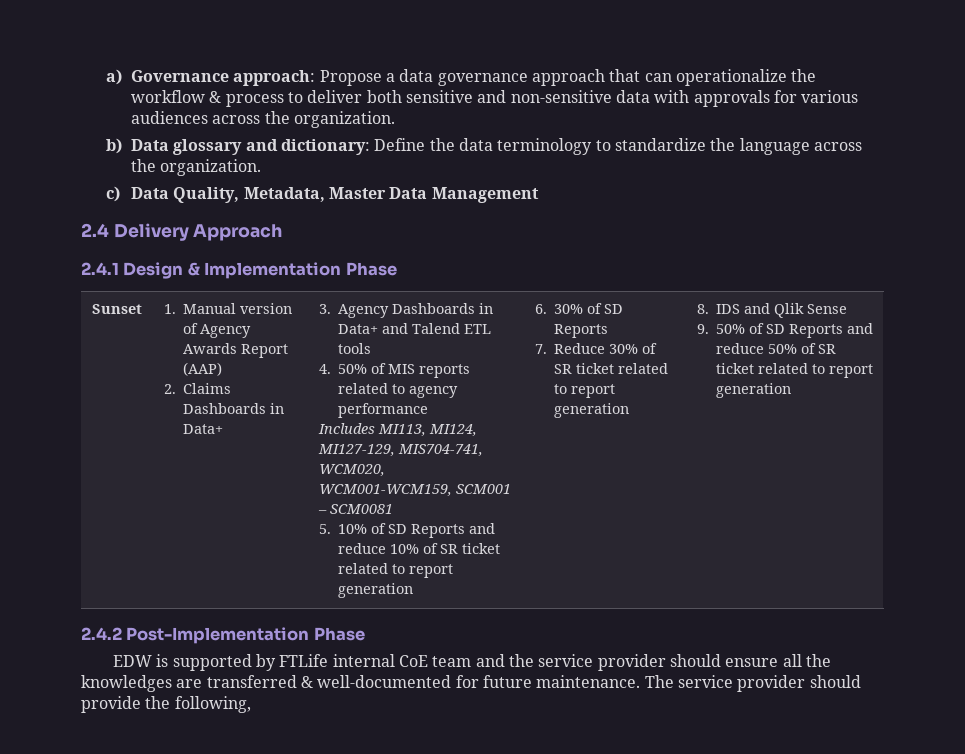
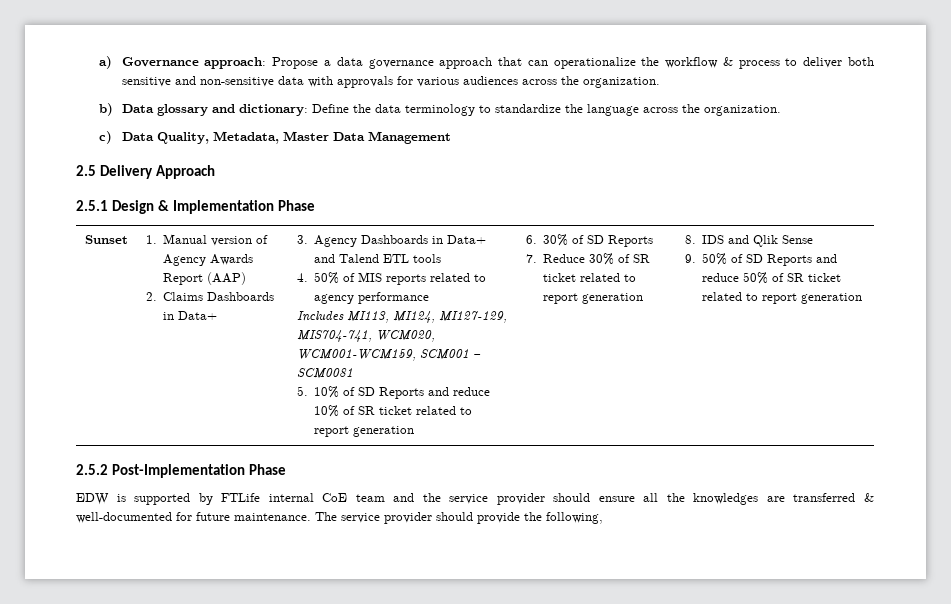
[81,223,109,237] 2.4 -> [76,165,96,176] 2.5
[81,262,119,275] 2.4.1 -> [76,200,108,211] 2.5.1
[81,627,122,640] 2.4.2 -> [76,464,108,475] 2.5.2

